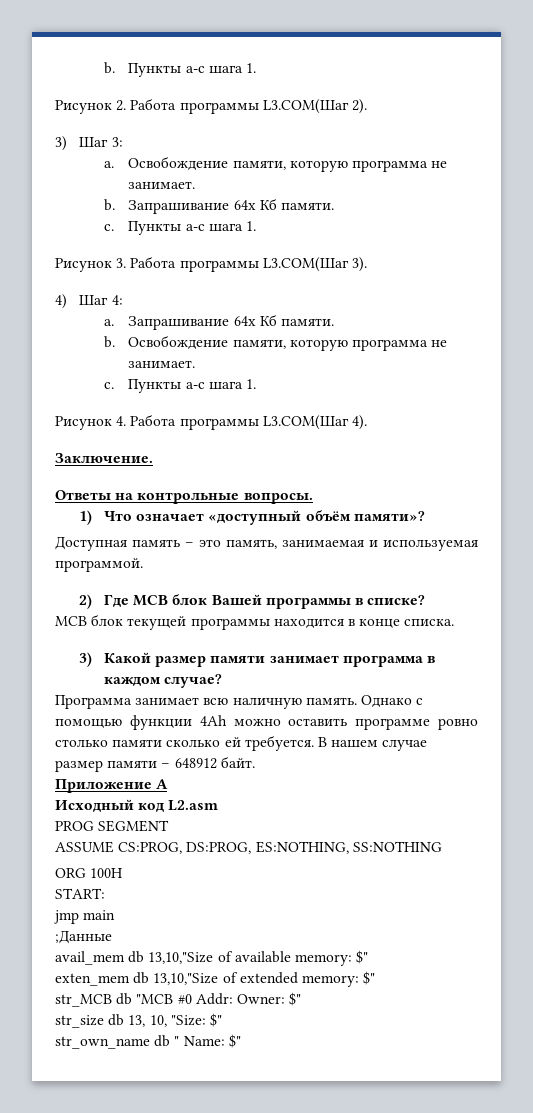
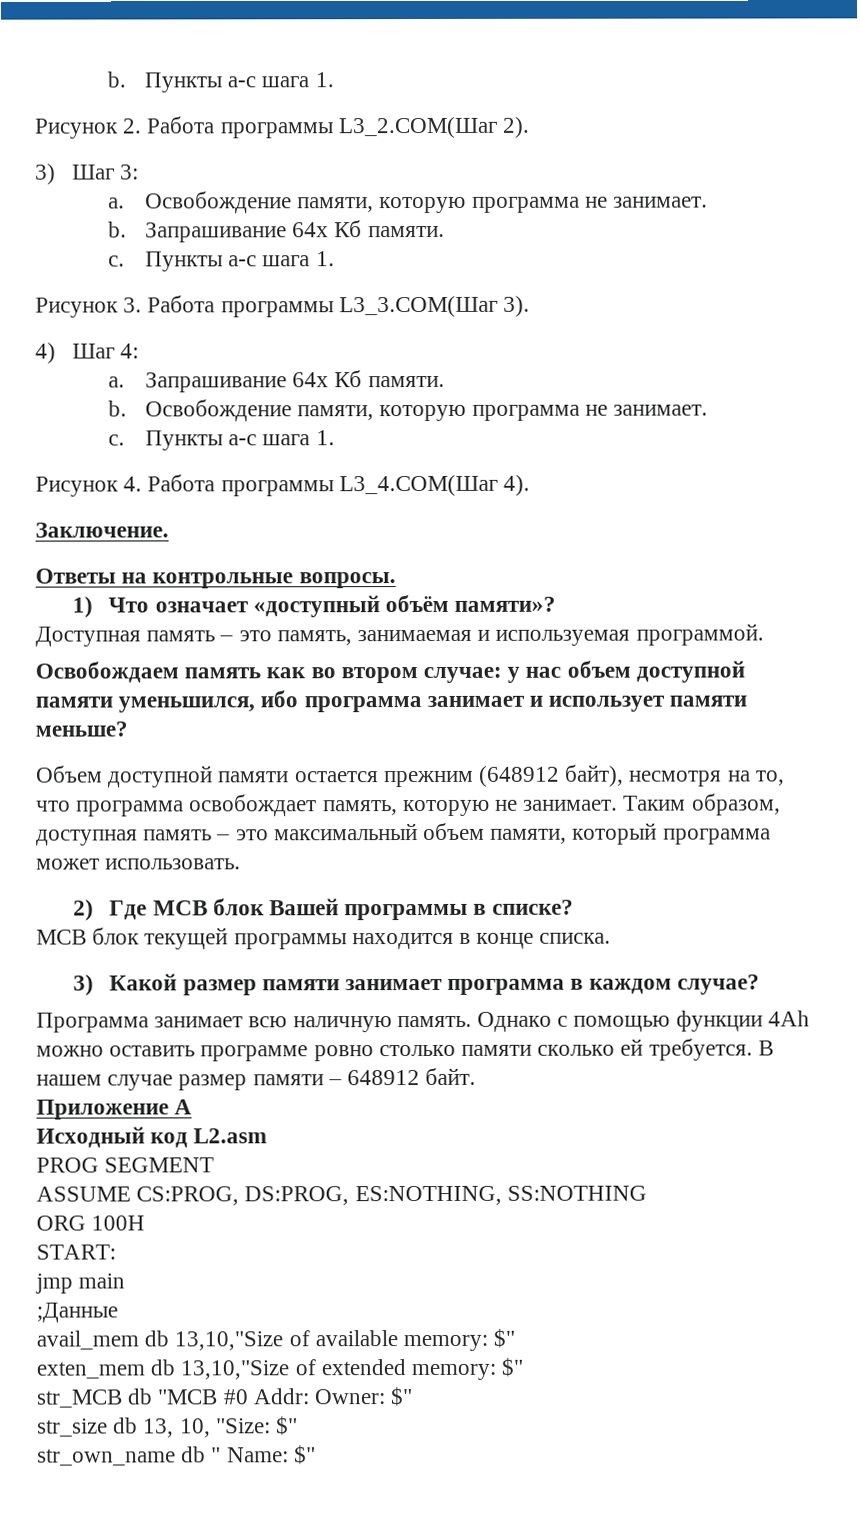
[262,99,349,114] L3.COM(Шаг -> [337,116,498,139] L3_2.COM(Шаг
[262,257,349,272] L3.COM(Шаг -> [338,295,498,318] L3_3.COM(Шаг
[262,415,349,430] L3.COM(Шаг -> [338,474,498,497] L3_4.COM(Шаг
(143, 565) none -> [35,660,745,684] [35,690,748,713] [35,721,128,737] [36,764,785,788] [36,793,781,817] [36,822,771,846] [36,858,242,870] // Освобождаем память как во втором случае: у нас объем доступной памяти уменьшился, ибо программа занимает и использует памяти меньше? // Объем доступной памяти остается прежним (648912 байт), несмотря на то, что программа освобождает память, которую не занимает. Таким образом, доступная память – это максимальный объем памяти, который программа может использовать.

